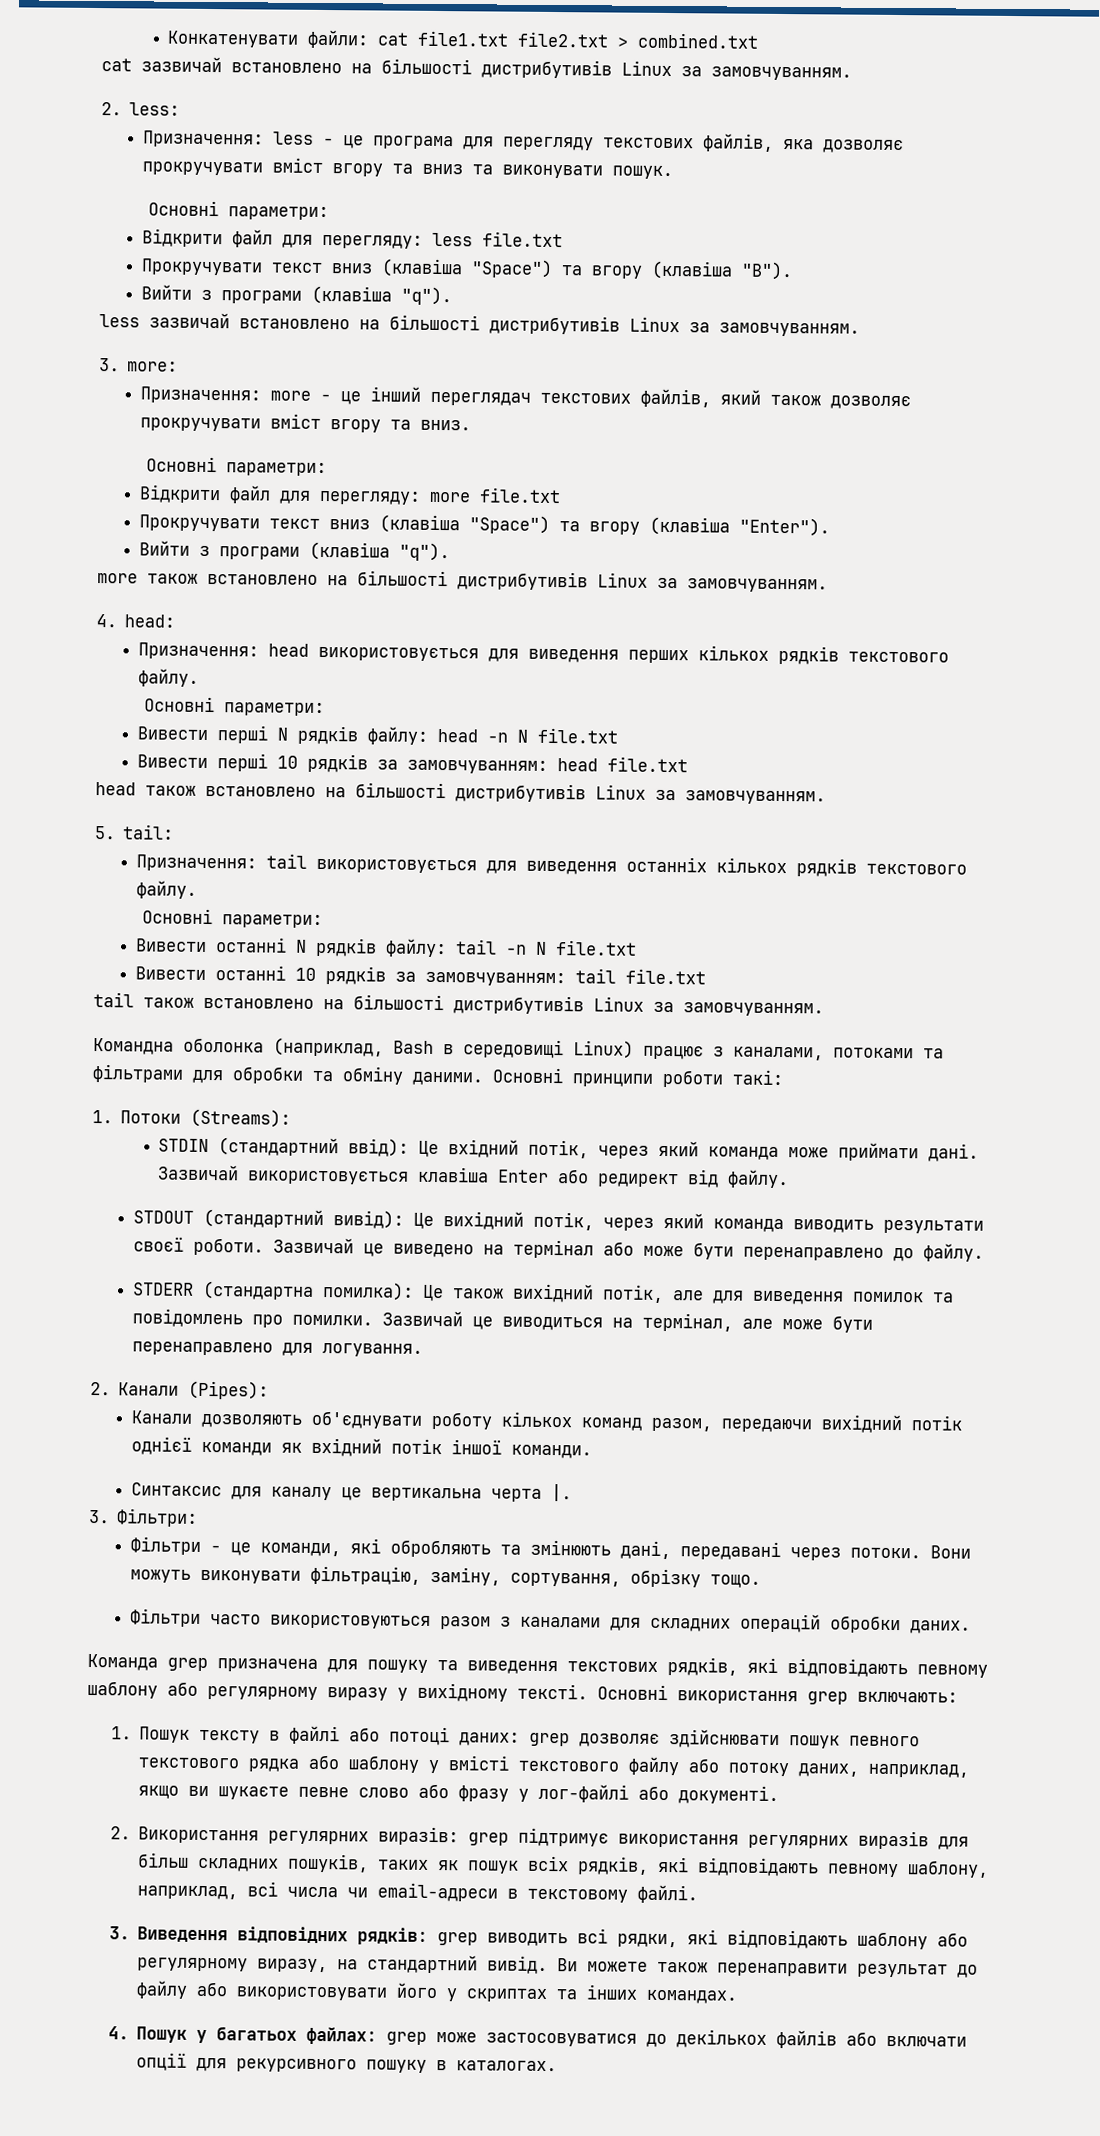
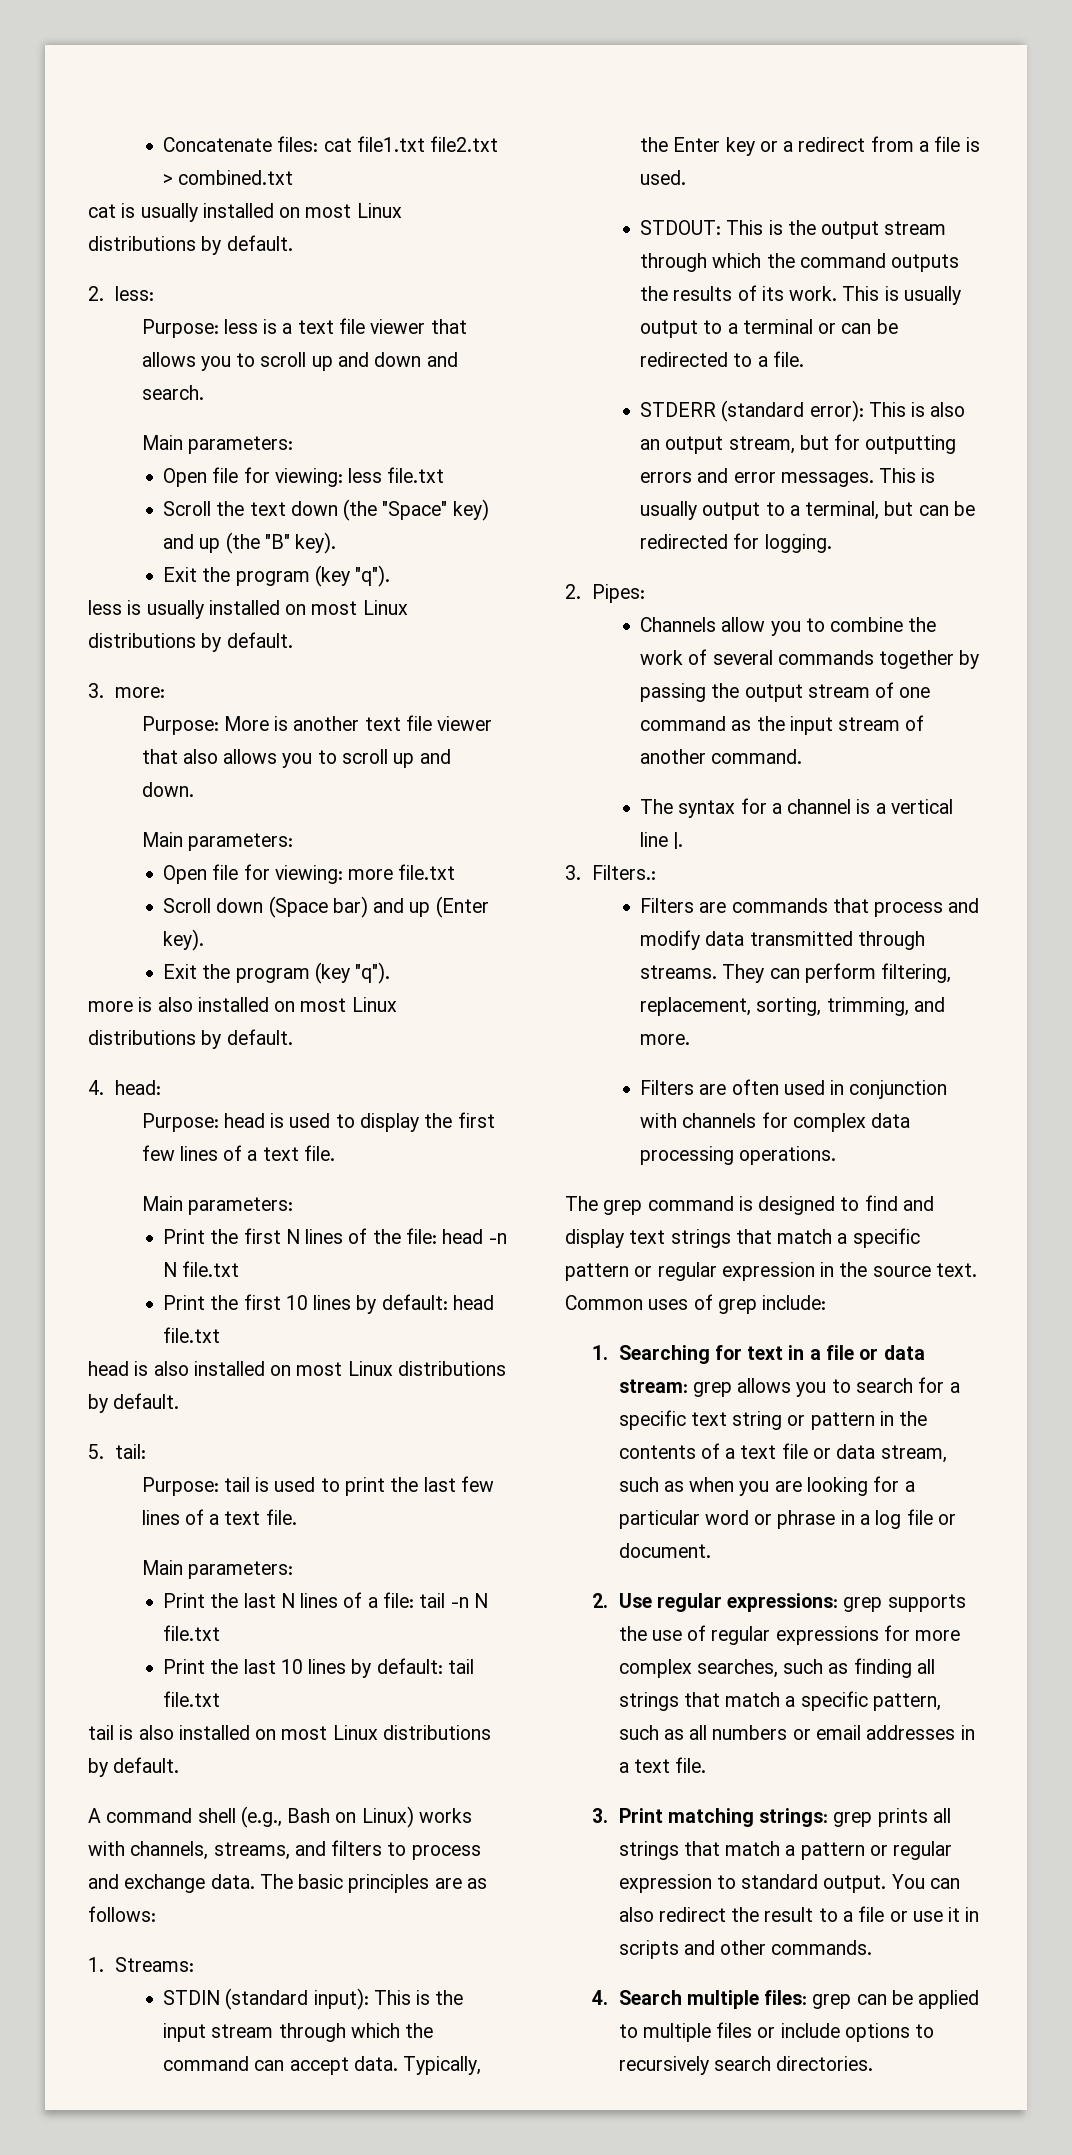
[167,29,370,49] Конкатенувати файли: -> [163,136,319,152] Concatenate files:
[141,56,852,81] [101,102,181,116] [143,130,905,154] [142,157,674,180] [148,200,330,221] [142,228,564,249] [141,258,794,281] [141,284,453,306] [99,312,860,337] [99,358,179,372] [140,386,912,410] [140,413,472,433] [146,456,328,477] [139,484,562,505] [139,514,831,537] [139,540,451,562] [97,570,828,593] [96,614,176,628] [138,642,950,665] [138,668,200,687] [144,696,326,717] [137,725,619,745] [137,753,689,774] [95,782,826,805] [94,824,175,840] [136,853,968,877] [136,880,198,899] [142,908,324,929] [136,937,638,958] [135,965,707,987] [93,992,824,1017] [93,1037,944,1061] [92,1064,783,1088] [92,1108,292,1128] зазвичай встановлено на більшості дистрибутивів Linux за замовчуванням. // 2. less: // Призначення: less - це програма для перегляду текстових файлів, яка дозволяє прокручувати вміст вгору та вниз та виконувати пошук. // Основні параметри: // Відкрити файл для перегляду: less file.txt // Прокручувати текст вниз (клавіша "Space") та вгору (клавіша "B"). // Вийти з програми (клавіша "q"). // less зазвичай встановлено на більшості дистрибутивів Linux за замовчуванням. // 3. more: // Призначення: more - це інший переглядач текстових файлів, який також дозволяє прокручувати вміст вгору та вниз. // Основні параметри: // Відкрити файл для перегляду: more file.txt // Прокручувати текст вниз (клавіша "Space") та вгору (клавіша "Enter"). // Вийти з програми (клавіша "q"). // more також встановлено на більшості дистрибутивів Linux за замовчуванням. // 4. head: // Призначення: head використовується для виведення перших кількох рядків текстового файлу. // Основні параметри: // Вивести перші N рядків файлу: head -n N file.txt // Вивести перші 10 рядків за замовчуванням: head file.txt // head також встановлено на більшості дистрибутивів Linux за замовчуванням. // 5. tail: // Призначення: tail використовується для виведення останніх кількох рядків текстового файлу. // Основні параметри: // Вивести останні N рядків файлу: tail -n N file.txt // Вивести останні 10 рядків за замовчуванням: tail file.txt // tail також встановлено на більшості дистрибутивів Linux за замовчуванням. // Командна оболонка (наприклад, Bash в середовищі Linux) працює з каналами, потоками та фільтрами для обробки та обміну даними. Основні принципи роботи такі: // 1. Потоки (Streams): -> [121,203,402,222] [88,235,293,255] [88,286,154,301] [141,318,467,338] [141,352,458,371] [141,385,204,400] [141,435,293,454] [163,467,445,487] [163,499,489,521] [163,532,337,554] [163,565,391,587] [88,600,408,619] [88,632,293,652] [88,683,165,698] [141,715,493,735] [141,749,451,768] [141,782,194,797] [141,832,293,851] [163,864,456,884] [163,896,489,918] [163,929,205,951] [163,962,391,984] [88,997,397,1012] [88,1029,293,1049] [88,1080,161,1095] [141,1112,495,1132] [141,1145,336,1161] [141,1196,293,1215] [163,1228,507,1244] [163,1261,240,1277] [163,1294,494,1314] [163,1327,221,1343] [88,1361,506,1376] [88,1393,180,1413] [88,1444,146,1459] [141,1476,494,1496] [141,1509,297,1525] [141,1560,293,1579] [163,1592,488,1608] [163,1625,221,1641] [163,1658,474,1678] [163,1691,221,1707] [88,1725,491,1740] [88,1757,180,1777] [88,1806,472,1828] [88,1840,481,1860] [88,1874,487,1893] [88,1906,156,1922] [88,1957,194,1972] is usually installed on most Linux distributions by default. // 2. less: // Purpose: less is a text file viewer that allows you to scroll up and down and search. // Main parameters: // Open file for viewing: less file.txt // Scroll the text down (the "Space" key) and up (the "B" key). // Exit the program (key "q"). // less is usually installed on most Linux distributions by default. // 3. more: // Purpose: More is another text file viewer that also allows you to scroll up and down. // Main parameters: // Open file for viewing: more file.txt // Scroll down (Space bar) and up (Enter key). // Exit the program (key "q"). // more is also installed on most Linux distributions by default. // 4. head: // Purpose: head is used to display the first few lines of a text file. // Main parameters: // Print the first N lines of the file: head -n N file.txt // Print the first 10 lines by default: head file.txt // head is also installed on most Linux distributions by default. // 5. tail: // Purpose: tail is used to print the last few lines of a text file. // Main parameters: // Print the last N lines of a file: tail -n N file.txt // Print the last 10 lines by default: tail file.txt // tail is also installed on most Linux distributions by default. // A command shell (e.g., Bash on Linux) works with channels, streams, and filters to process and exchange data. The basic principles are as follows: // 1. Streams:
[218,1137,980,1162] [158,1164,790,1189] [133,1208,985,1234] [133,1236,985,1262] [132,1280,955,1305] [132,1308,874,1333] [132,1341,424,1357] [90,1380,270,1400] [131,1410,963,1434] [131,1436,593,1459] [131,1482,573,1502] [89,1508,199,1527] [130,1536,972,1561] [130,1565,762,1588] [130,1608,972,1634] [87,1653,988,1678] [87,1680,958,1705] [111,1725,921,1749] [138,1754,970,1778] [138,1783,780,1805] [110,1826,970,1850] [138,1852,990,1878] [137,1881,699,1904] [109,1926,969,1950] [137,1954,979,1978] [136,1980,738,2004] [108,2026,968,2049] [136,2052,558,2073] (стандартний ввід): Це вхідний потік, через який команда може приймати дані. Зазвичай використовується клавіша Enter або редирект від файлу. // STDOUT (стандартний вивід): Це вихідний потік, через який команда виводить результати своєї роботи. Зазвичай це виведено на термінал або може бути перенаправлено до файлу. // STDERR (стандартна помилка): Це також вихідний потік, але для виведення помилок та повідомлень про помилки. Зазвичай це виводиться на термінал, але може бути перенаправлено для логування. // 2. Канали (Pipes): // Канали дозволяють об'єднувати роботу кількох команд разом, передаючи вихідний потік однієї команди як вхідний потік іншої команди. // Синтаксис для каналу це вертикальна черта |. // 3. Фільтри: // Фільтри - це команди, які обробляють та змінюють дані, передавані через потоки. Вони можуть виконувати фільтрацію, заміну, сортування, обрізку тощо. // Фільтри часто використовуються разом з каналами для складних операцій обробки даних. // Команда grep призначена для пошуку та виведення текстових рядків, які відповідають певному шаблону або регулярному виразу у вихідному тексті. Основні використання grep включають: // 1. Пошук тексту в файлі або потоці даних: grep дозволяє здійснювати пошук певного текстового рядка або шаблону у вмісті текстового файлу або потоку даних, наприклад, якщо ви шукаєте певне слово або фразу у лог-файлі або документі. // 2. Використання регулярних виразів: grep підтримує використання регулярних виразів для більш складних пошуків, таких як пошук всіх рядків, які відповідають певному шаблону, наприклад, всі числа чи email-адреси в текстовому файлі. // 3. Виведення відповідних рядків: grep виводить всі рядки, які відповідають шаблону або регулярному виразу, на стандартний вивід. Ви можете також перенаправити результат до файлу або використовувати його у скриптах та інших командах. // 4. Пошук у багатьох файлах: grep може застосовуватися до декількох файлів або включати опції для рекурсивного пошуку в каталогах. -> [225,1988,464,2010] [163,2023,434,2042] [163,2056,482,2075] [640,136,980,156] [640,170,687,185] [640,220,947,239] [640,253,960,272] [640,285,961,305] [640,319,898,338] [640,351,804,367] [640,400,966,422] [640,434,957,454] [640,468,936,487] [640,501,975,520] [640,533,832,553] [565,584,645,603] [640,617,937,636] [640,649,980,669] [640,682,931,702] [640,715,925,735] [640,749,803,764] [640,798,953,818] [640,832,684,849] [565,865,656,880] [640,898,980,917] [640,930,925,950] [640,963,952,983] [640,997,945,1016] [640,1034,691,1045] [640,1079,948,1099] [640,1112,911,1132] [640,1146,837,1165] [565,1195,934,1215] [565,1228,920,1248] [565,1262,977,1281] [565,1294,827,1314] [591,1345,925,1364] [618,1377,960,1397] [618,1410,928,1430] [618,1443,947,1463] [618,1476,915,1496] [618,1509,956,1529] [618,1543,711,1558] [591,1593,966,1612] [618,1625,961,1645] [618,1658,936,1678] [618,1691,942,1711] [618,1725,975,1740] [618,1757,707,1773] [591,1808,952,1827] [618,1841,953,1860] [618,1874,961,1893] [618,1906,980,1922] [618,1940,873,1959] [591,1990,980,2009] [618,2022,935,2042] [618,2056,874,2075] (standard input): This is the input stream through which the command can accept data. Typically, the Enter key or a redirect from a file is used. // STDOUT: This is the output stream through which the command outputs the results of its work. This is usually output to a terminal or can be redirected to a file. // STDERR (standard error): This is also an output stream, but for outputting errors and error messages. This is usually output to a terminal, but can be redirected for logging. // 2. Pipes: // Channels allow you to combine the work of several commands together by passing the output stream of one command as the input stream of another command. // The syntax for a channel is a vertical line |. // 3. Filters.: // Filters are commands that process and modify data transmitted through streams. They can perform filtering, replacement, sorting, trimming, and more. // Filters are often used in conjunction with channels for complex data processing operations. // The grep command is designed to find and display text strings that match a specific pattern or regular expression in the source text. Common uses of grep include: // 1. Searching for text in a file or data stream: grep allows you to search for a specific text string or pattern in the contents of a text file or data stream, such as when you are looking for a particular word or phrase in a log file or document. // 2. Use regular expressions: grep supports the use of regular expressions for more complex searches, such as finding all strings that match a specific pattern, such as all numbers or email addresses in a text file. // 3. Print matching strings: grep prints all strings that match a pattern or regular expression to standard output. You can also redirect the result to a file or use it in scripts and other commands. // 4. Search multiple files: grep can be applied to multiple files or include options to recursively search directories.

